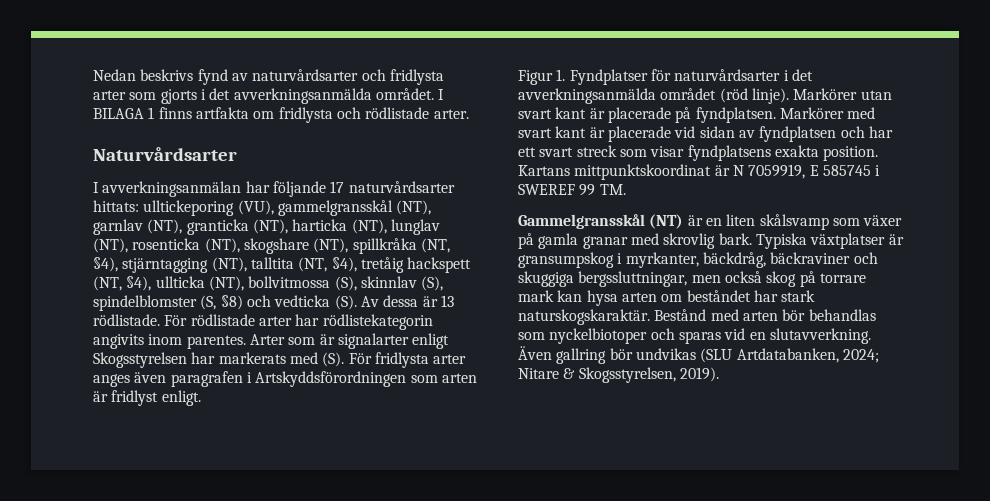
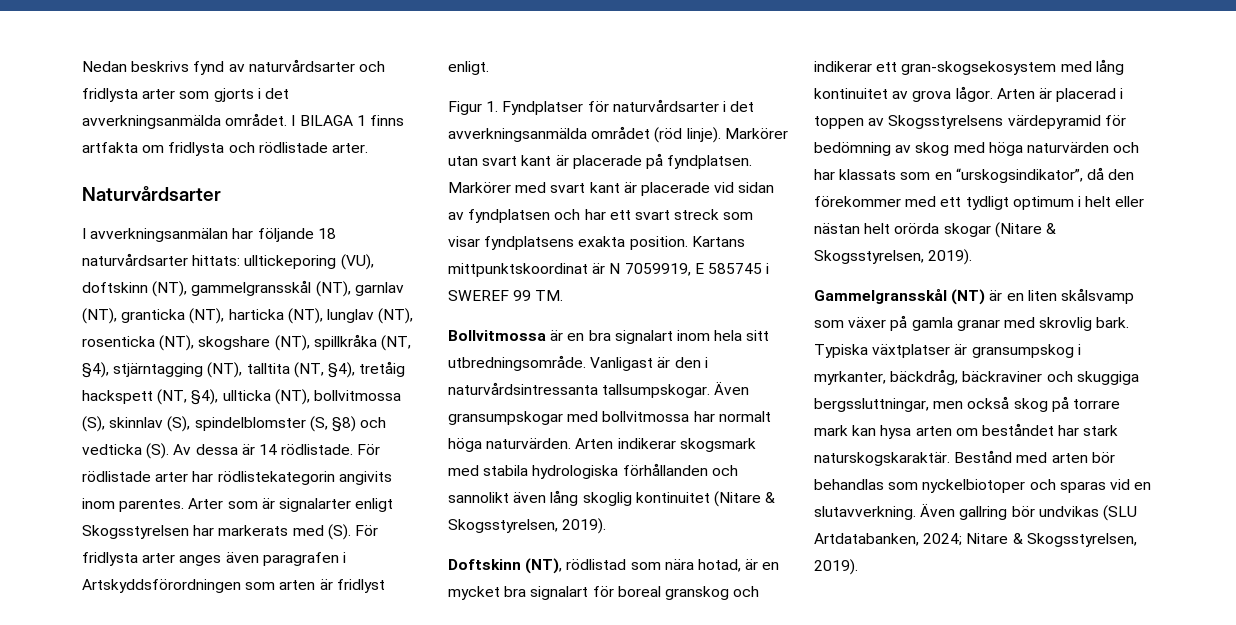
[330,181,345,193] 17 -> [317,228,336,239] 18
(274, 207) none -> [82,281,188,297] doftskinn (NT),
[440,295,454,307] 13 -> [258,444,277,455] 14
(626, 189) none -> [448,330,770,344] [448,355,708,371] [448,381,750,398] [448,411,771,425] [448,438,756,452] [448,463,738,479] [448,490,776,507] [448,518,607,534] [448,558,780,574] [448,586,760,600] [814,59,1124,75] [814,86,1124,102] [814,115,1126,129] [814,142,1140,156] [814,167,1135,183] [814,196,1145,210] [814,222,1056,238] [814,249,973,265] // Bollvitmossa är en bra signalart inom hela sitt utbredningsområde. Vanligast är den i naturvårdsintressanta tallsumpskogar. Även gransumpskogar med bollvitmossa har normalt höga naturvärden. Arten indikerar skogsmark med stabila hydrologiska förhållanden och sannolikt även lång skoglig kontinuitet (Nitare & Skogsstyrelsen, 2019). // Doftskinn (NT), rödlistad som nära hotad, är en mycket bra signalart för boreal granskog och indikerar ett gran-skogsekosystem med lång kontinuitet av grova lågor. Arten är placerad i toppen av Skogsstyrelsens värdepyramid för bedömning av skog med höga naturvärden och har klassats som en “urskogsindikator”, då den förekommer med ett tydligt optimum i helt eller nästan helt orörda skogar (Nitare & Skogsstyrelsen, 2019).

